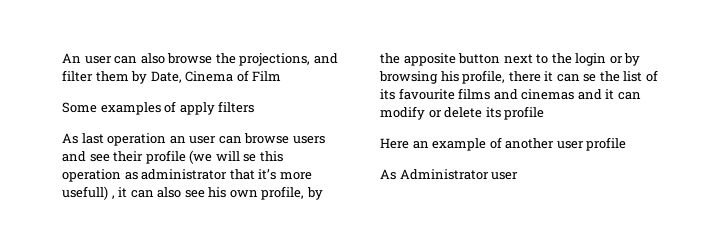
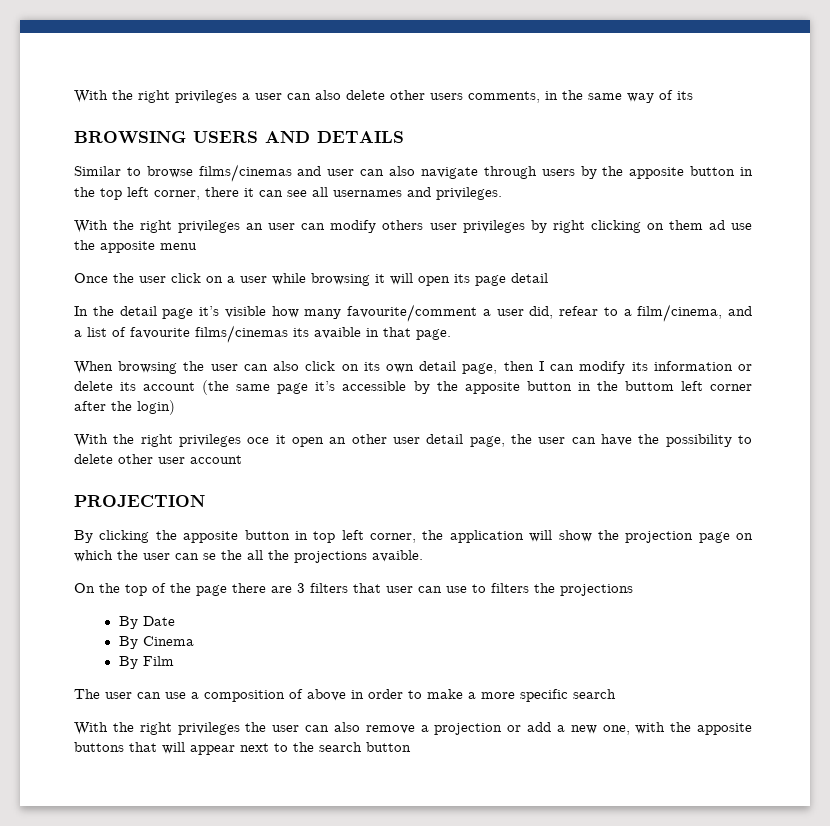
[62,53,338,66] [62,70,282,84] [62,101,255,115] [62,133,325,146] [62,150,283,164] [62,169,312,182] [62,186,323,200] [380,53,641,66] [379,70,658,84] [380,88,641,100] [380,106,545,120] [380,137,627,151] [380,169,519,180] An user can also browse the projections, and filter them by Date, Cinema of Film // Some examples of apply filters // As last operation an user can browse users and see their profile (we will se this operation as administrator that it’s more usefull) , it can also see his own profile, by the apposite button next to the login or by browsing his profile, there it can se the list of its favourite films and cinemas and it can modify or delete its profile // Here an example of another user profile // As Administrator user -> [74,90,693,103] [74,131,404,144] [74,164,754,182] [74,187,502,200] [74,220,752,233] [74,240,197,253] [74,273,548,286] [74,304,752,322] [74,325,451,343] [74,361,752,374] [74,380,752,395] [74,400,175,415] [74,434,752,447] [74,454,242,464] [74,495,205,507] [74,530,753,543] [74,550,423,563] [74,583,633,596] [118,616,175,629] [118,636,194,649] [118,656,174,669] [74,689,616,702] [74,722,752,735] [74,742,411,755] With the right privileges a user can also delete other users comments, in the same way of its // BROWSING USERS AND DETAILS // Similar to browse films/cinemas and user can also navigate through users by the apposite button in the top left corner, there it can see all usernames and privileges. // With the right privileges an user can modify others user privileges by right clicking on them ad use the apposite menu // Once the user click on a user while browsing it will open its page detail // In the detail page it’s visible how many favourite/comment a user did, refear to a film/cinema, and a list of favourite films/cinemas its avaible in that page. // When browsing the user can also click on its own detail page, then I can modify its information or delete its account (the same page it’s accessible by the apposite button in the buttom left corner after the login) // With the right privileges oce it open an other user detail page, the user can have the possibility to delete other user account // PROJECTION // By clicking the apposite button in top left corner, the application will show the projection page on which the user can se the all the projections avaible. // On the top of the page there are 3 filters that user can use to filters the projections // By Date // By Cinema // By Film // The user can use a composition of above in order to make a more specific search // With the right privileges the user can also remove a projection or add a new one, with the apposite buttons that will appear next to the search button

